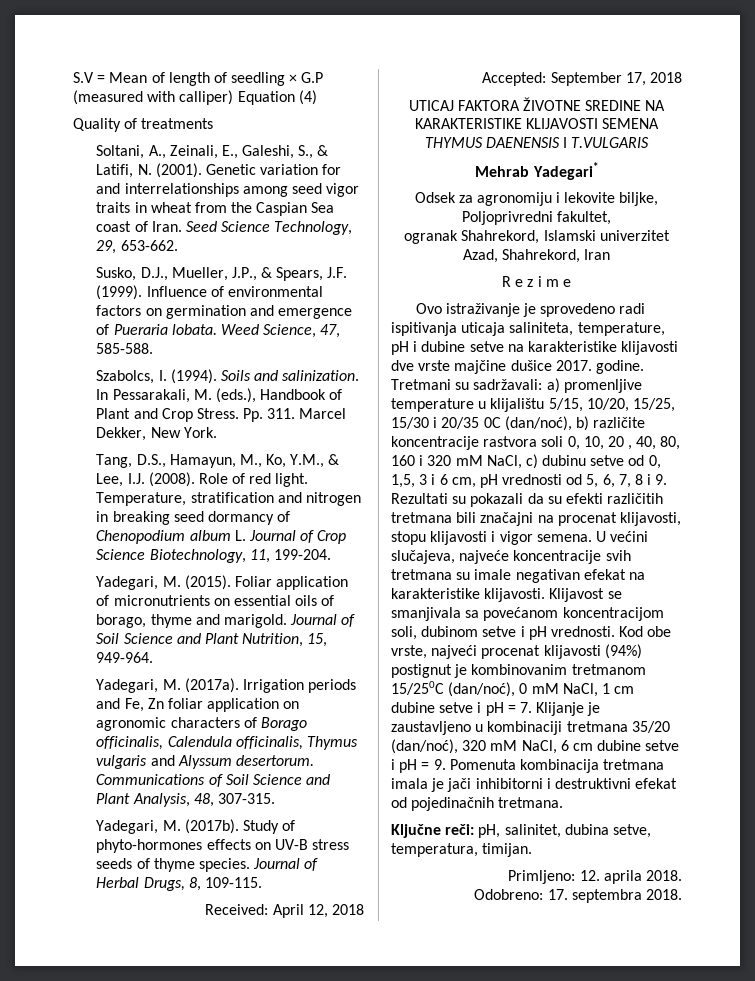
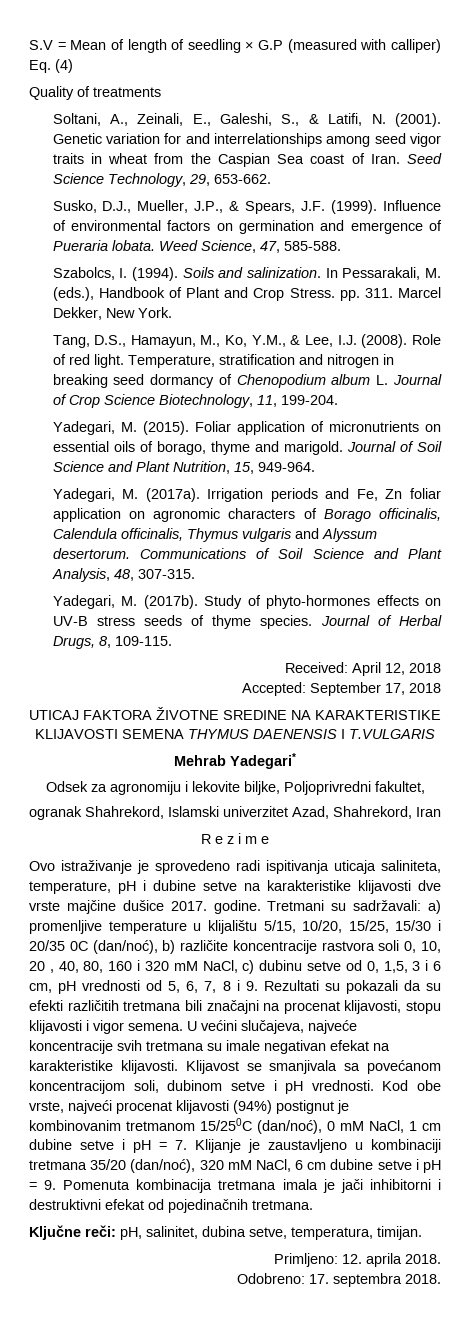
[237,91,295,105] Equation -> [29,60,51,73] Eq.
[243,408,264,422] Pp. -> [339,290,360,301] pp.

